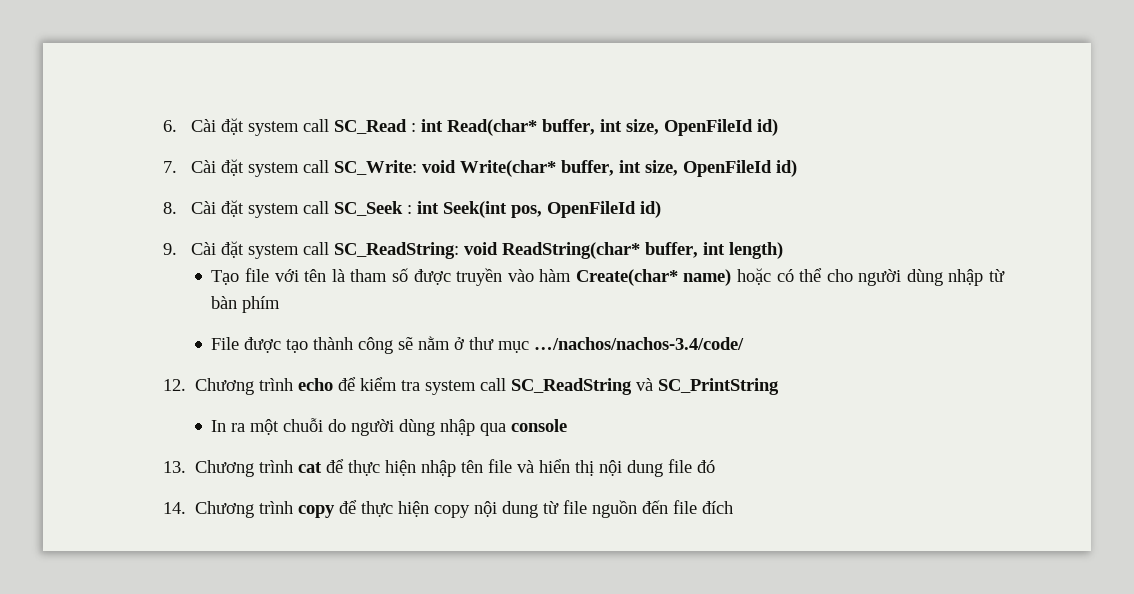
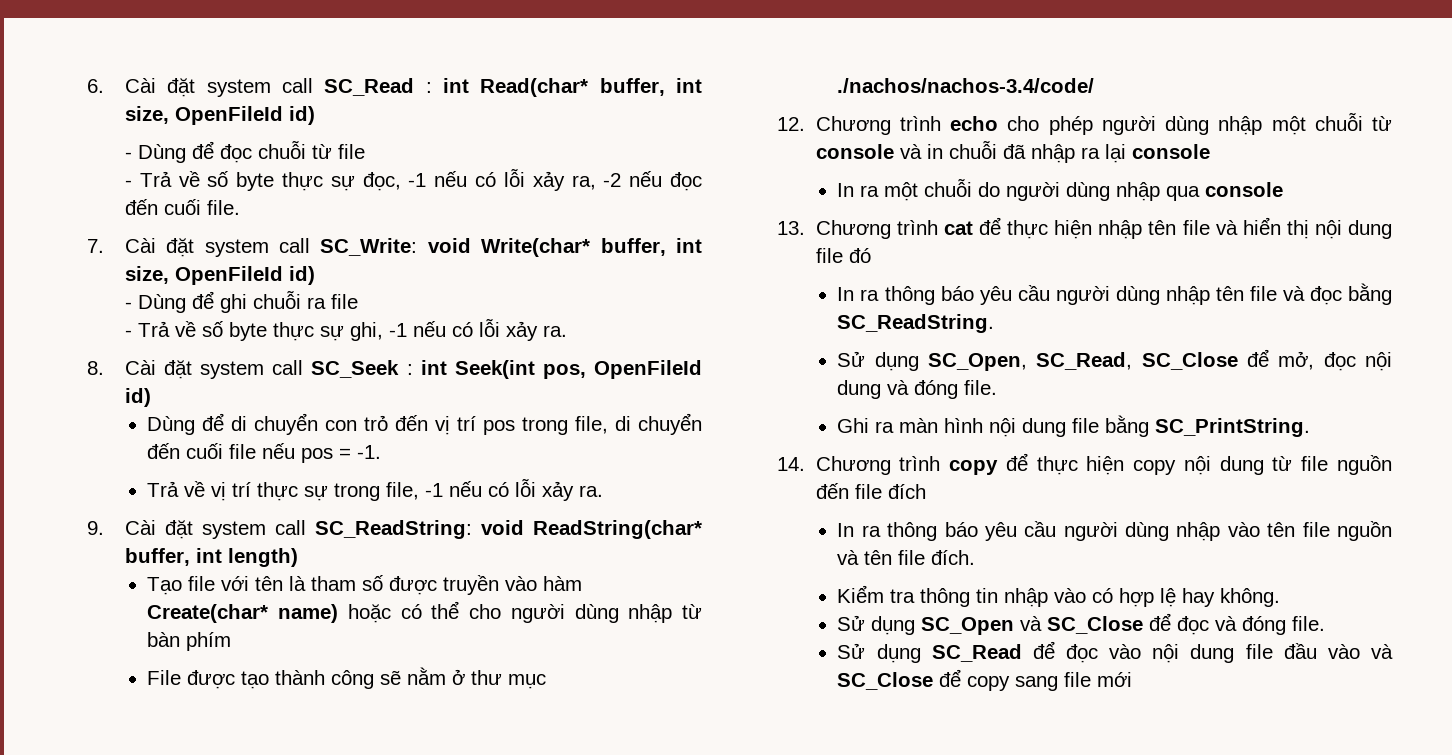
(779, 127) none -> [124,141,365,163] [124,169,703,191] [124,199,240,215] // - Dùng để đọc chuỗi từ file // - Trả về số byte thực sự đọc, -1 nếu có lỗi xảy ra, -2 nếu đọc đến cuối file.
(798, 168) none -> [124,291,358,313] [124,319,567,341] // - Dùng để ghi chuỗi ra file // - Trả về số byte thực sự ghi, -1 nếu có lỗi xảy ra.
(662, 209) none -> [147,413,702,435] [147,443,382,463] [147,479,604,501] // Dùng để di chuyển con trỏ đến vị trí pos trong file, di chuyển đến cuối file nếu pos = -1. // Trả về vị trí thực sự trong file, -1 nếu có lỗi xảy ra.
[534,337,745,350] …/nachos/nachos-3.4/code/ -> [837,78,1095,93] ./nachos/nachos-3.4/code/
[338,377,780,395] để kiểm tra system call SC_ReadString và SC_PrintString -> [1007,113,1393,135] [815,141,1210,163] cho phép người dùng nhập một chuỗi từ console và in chuỗi đã nhập ra lại console
(716, 466) none -> [837,283,1392,305] [837,314,995,333] [837,349,1392,371] [837,380,998,399] [837,415,1311,437] // In ra thông báo yêu cầu người dùng nhập tên file và đọc bằng SC_ReadString. // Sử dụng SC_Open, SC_Read, SC_Close để mở, đọc nội dung và đóng file. // Ghi ra màn hình nội dung file bằng SC_PrintString.
(734, 507) none -> [837,521,1393,541] [837,550,976,565] [837,585,1281,607] [837,613,1326,635] [837,641,1393,663] [837,669,1133,691] // In ra thông báo yêu cầu người dùng nhập vào tên file nguồn và tên file đích. // Kiểm tra thông tin nhập vào có hợp lệ hay không. // Sử dụng SC_Open và SC_Close để đọc và đóng file. // Sử dụng SC_Read để đọc vào nội dung file đầu vào và SC_Close để copy sang file mới

